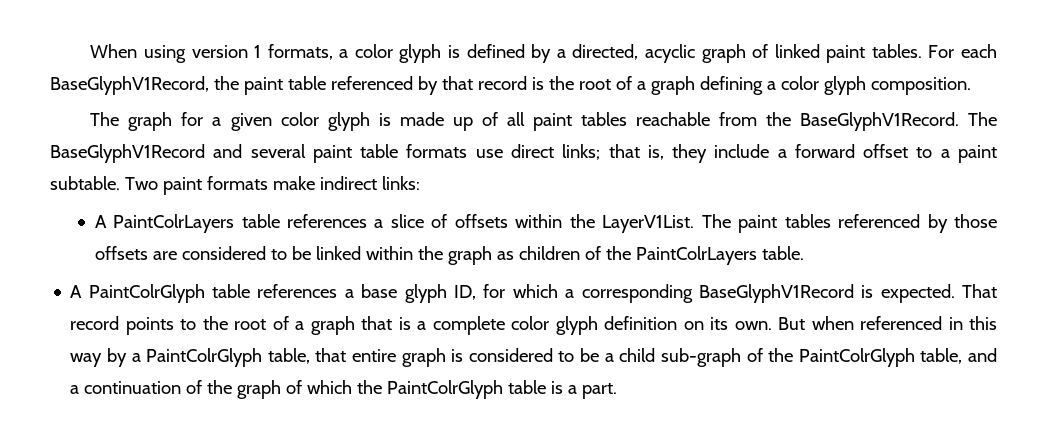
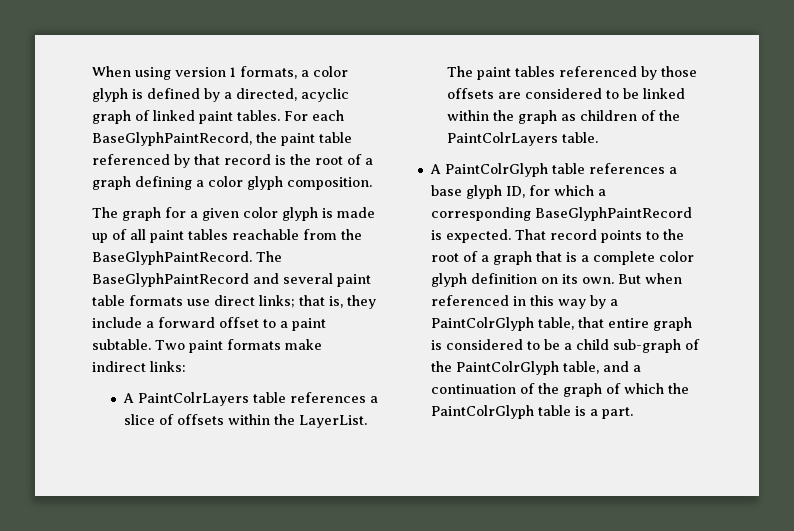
[50,76,209,95] BaseGlyphV1Record, -> [92,132,252,146] BaseGlyphPaintRecord,
[799,112,997,131] [50,144,205,163] BaseGlyphV1Record. The BaseGlyphV1Record -> [92,251,282,265] [92,273,249,287] BaseGlyphPaintRecord. The BaseGlyphPaintRecord
[602,215,695,233] LayerV1List. -> [299,415,368,428] LayerList.
[698,284,854,303] BaseGlyphV1Record -> [534,207,692,221] BaseGlyphPaintRecord

